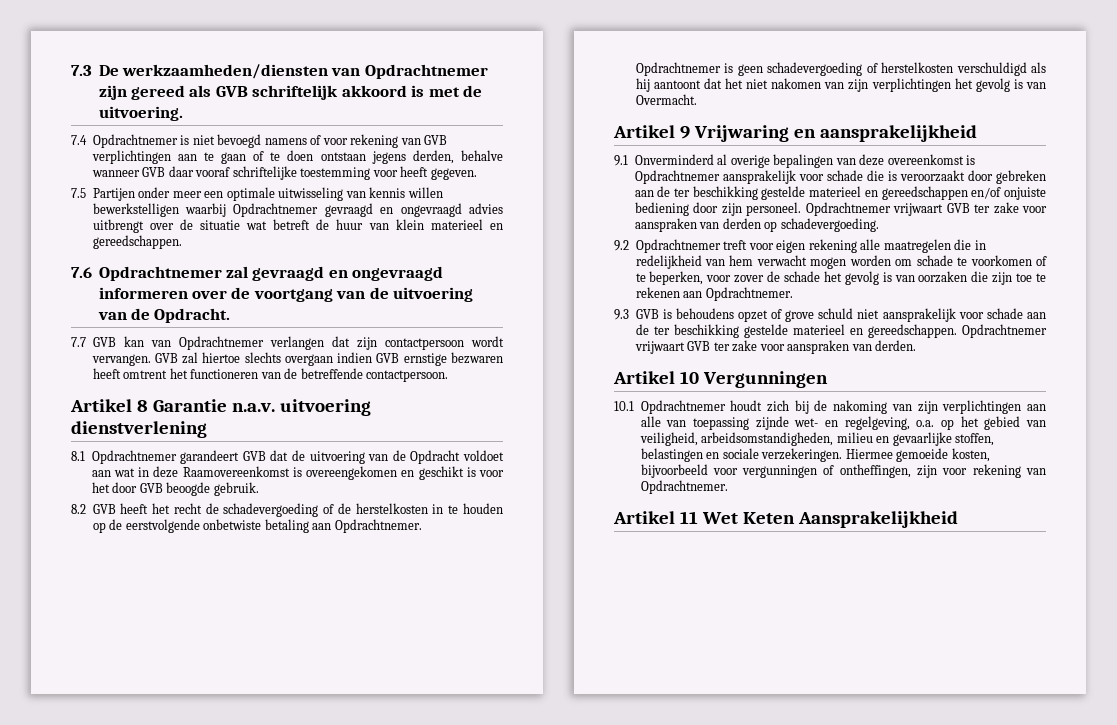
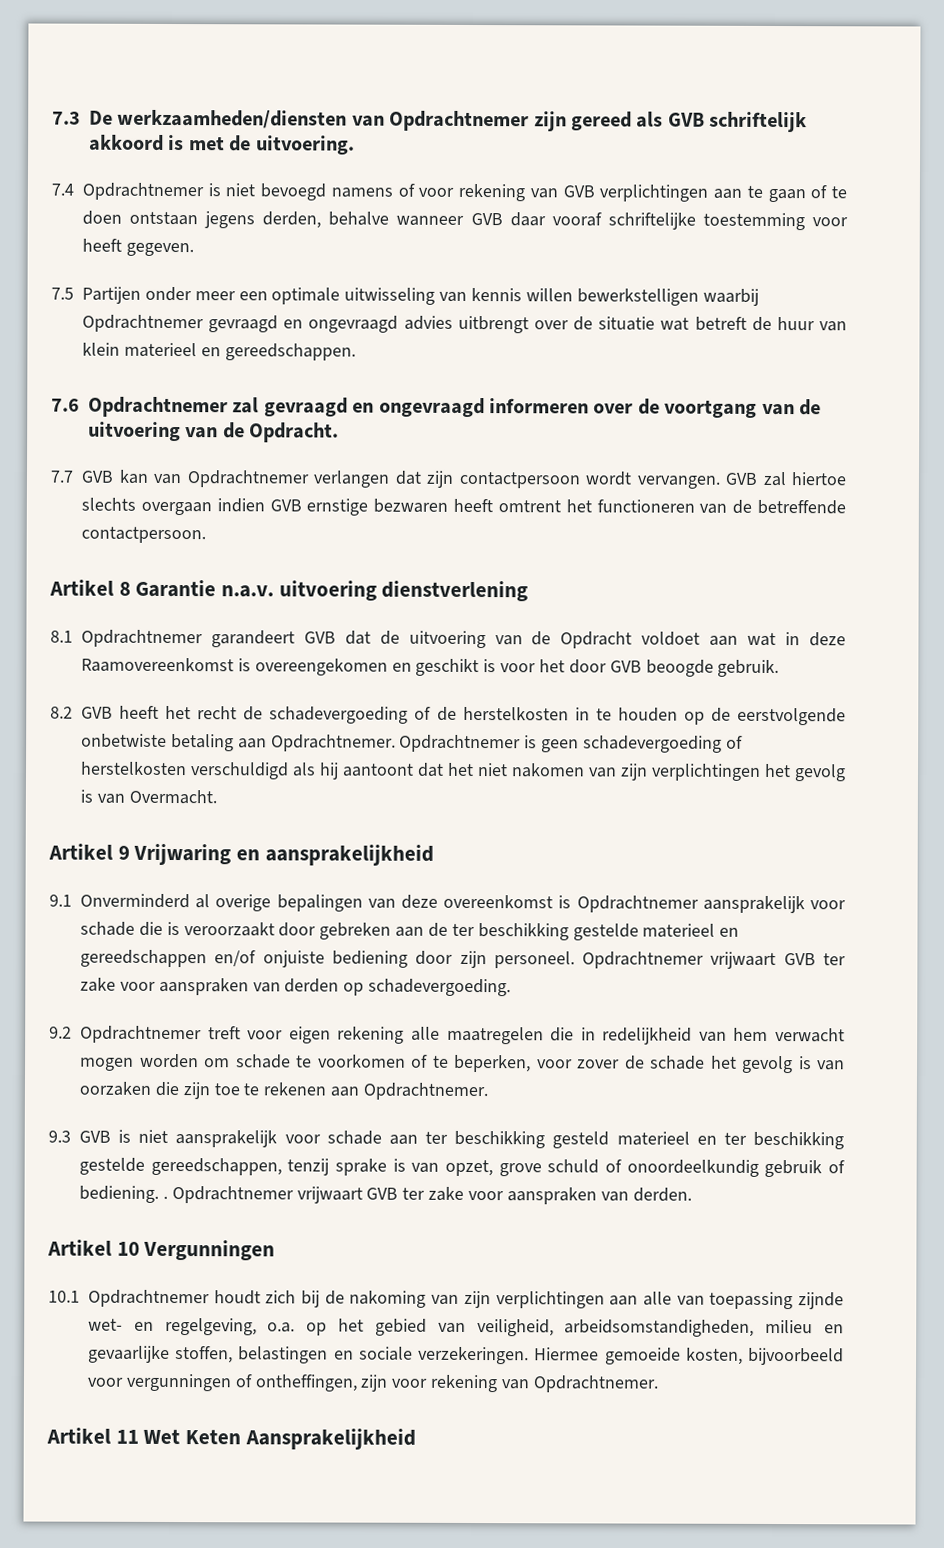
[675,308,854,322] behoudens opzet of grove schuld -> (132, 1136) none
[635,324,957,338] de ter beschikking gestelde materieel en gereedschappen. -> [425,1130,844,1150] [79,1157,845,1178] [79,1185,168,1203] ter beschikking gesteld materieel en ter beschikking gestelde gereedschappen, tenzij sprake is van opzet, grove schuld of onoordeelkundig gebruik of bediening. .

